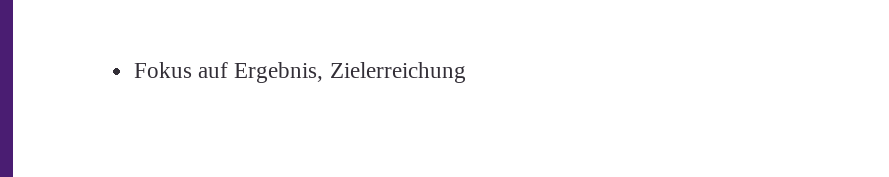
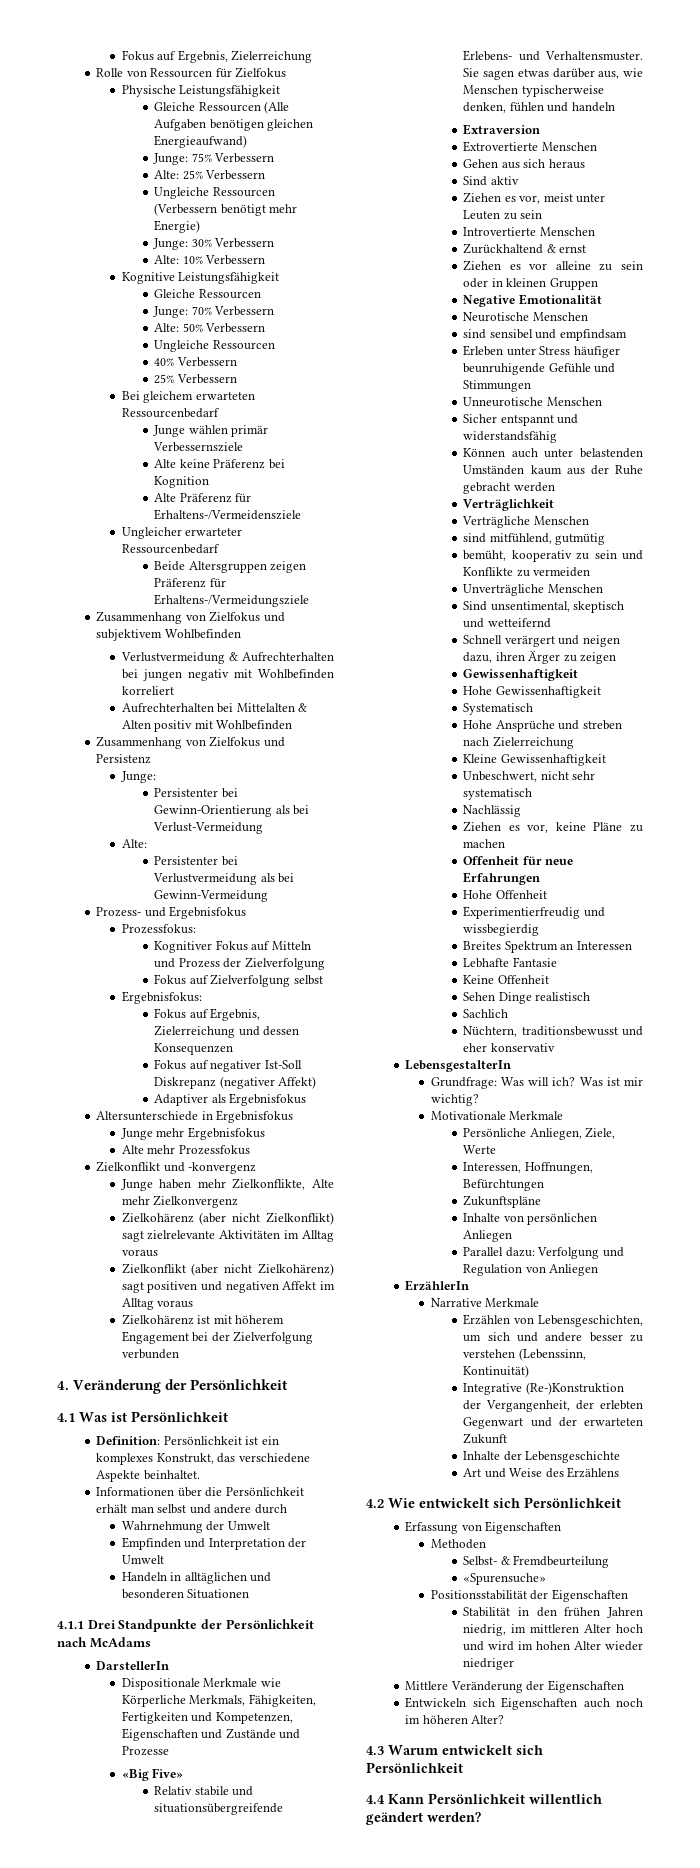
[133,62,466,83] Fokus auf Ergebnis, Zielerreichung -> [121,50,313,63] [96,67,287,78] [121,85,281,97] [154,101,290,114] [154,119,314,131] [154,135,248,148] [153,153,275,165] [154,170,266,180] [154,187,275,199] [154,203,298,216] [154,220,201,233] [153,238,275,250] [154,255,266,265] [121,272,280,284] [154,289,261,299] [153,306,275,318] [154,323,266,333] [154,340,275,352] [154,357,237,367] [154,374,237,384] [121,391,255,403] [121,408,220,418] [153,425,269,437] [153,442,244,452] [154,459,285,469] [154,476,210,488] [154,493,252,503] [154,509,302,520] [121,527,243,539] [121,544,220,554] [154,561,307,573] [154,578,226,588] [154,594,310,607] [96,611,285,624] [96,629,241,641] [120,652,334,664] [121,669,334,681] [121,686,174,695] [121,703,308,713] [121,720,293,732] [96,736,285,749] [96,754,152,764] [120,771,156,783] [154,788,238,798] [154,805,310,817] [153,822,264,834] [121,839,147,848] [154,856,238,866] [153,873,295,885] [154,890,269,902] [96,906,247,919] [121,924,196,934] [154,940,311,953] [154,957,325,970] [154,974,323,987] [121,991,202,1004] [154,1008,261,1021] [154,1025,300,1038] [154,1043,234,1055] [154,1059,302,1072] [154,1076,317,1089] [154,1093,307,1106] [96,1110,294,1123] [120,1127,265,1140] [121,1145,250,1155] [96,1161,257,1174] [120,1178,334,1191] [121,1195,239,1208] [121,1212,334,1225] [121,1230,334,1242] [121,1249,158,1257] [121,1263,334,1276] [121,1281,335,1293] [121,1298,194,1310] [121,1314,285,1325] [121,1331,314,1344] [121,1349,179,1359] [57,1379,289,1394] [57,1411,228,1422] [96,1436,279,1445] [96,1453,310,1465] [96,1470,200,1482] [96,1487,304,1497] [96,1504,287,1514] [121,1521,270,1533] [121,1537,307,1550] [121,1555,164,1564] [121,1572,272,1584] [121,1589,250,1599] [57,1619,314,1632] [57,1637,151,1648] [96,1661,170,1670] [121,1678,281,1690] [121,1694,316,1707] [121,1711,293,1724] [121,1728,301,1741] [121,1746,169,1756] [121,1768,184,1781] [154,1786,254,1796] [154,1803,284,1815] [463,50,643,61] [463,68,643,80] [463,85,604,97] [463,102,615,113] [463,124,541,135] [463,141,597,152] [463,159,585,169] [463,176,519,186] [463,192,606,204] [463,210,543,220] [463,227,595,236] [463,243,587,254] [463,260,643,271] [463,278,598,290] [463,294,602,307] [463,312,588,322] [463,329,627,341] [463,345,620,358] [463,363,616,375] [463,380,532,392] [463,397,602,407] [463,414,579,426] [463,431,558,443] [463,448,643,458] [463,465,643,475] [463,482,555,494] [463,499,555,511] [462,516,589,528] [463,533,606,545] [463,550,643,562] [463,567,591,577] [463,584,603,596] [463,601,625,613] [463,618,551,628] [463,635,620,647] [463,650,617,664] [463,669,579,681] [463,686,601,698] [463,703,534,715] [463,720,622,732] [463,736,574,749] [463,754,606,766] [463,771,596,782] [463,788,533,800] [463,805,522,817] [463,821,643,833] [463,839,506,848] [463,856,574,865] [463,872,541,885] [463,890,547,899] [463,906,605,919] [463,924,540,936] [463,941,632,953] [463,957,557,968] [463,975,549,984] [463,992,591,1004] [463,1009,509,1018] [463,1026,643,1037] [463,1043,555,1052] [405,1060,512,1072] [430,1077,643,1089] [430,1094,479,1106] [430,1111,564,1120] [463,1127,616,1140] [463,1145,497,1154] [463,1162,593,1174] [463,1179,545,1191] [463,1195,542,1208] [463,1213,598,1225] [463,1230,513,1242] [463,1247,624,1259] [463,1264,599,1276] [405,1280,470,1291] [430,1298,540,1307] [463,1314,643,1327] [463,1332,643,1342] [463,1348,586,1361] [463,1365,530,1378] [463,1382,624,1395] [463,1400,643,1412] [463,1417,643,1429] [463,1433,508,1444] [463,1451,621,1463] [463,1467,620,1478] [366,1497,621,1508] [405,1521,562,1534] [430,1539,486,1549] [463,1555,610,1568] [463,1573,547,1585] [430,1589,628,1602] [463,1607,643,1618] [463,1624,643,1636] [463,1641,643,1651] [463,1658,515,1670] [405,1680,624,1693] [405,1697,643,1710] [405,1715,505,1724] [366,1745,543,1755] [366,1762,463,1773] [366,1793,602,1804] [366,1812,481,1825] Fokus auf Ergebnis, Zielerreichung // Rolle von Ressourcen für Zielfokus // Physische Leistungsfähigkeit // Gleiche Ressourcen (Alle Aufgaben benötigen gleichen Energieaufwand) // Junge: 75% Verbessern // Alte: 25% Verbessern // Ungleiche Ressourcen (Verbessern benötigt mehr Energie) // Junge: 30% Verbessern // Alte: 10% Verbessern // Kognitive Leistungsfähigkeit // Gleiche Ressourcen // Junge: 70% Verbessern // Alte: 50% Verbessern // Ungleiche Ressourcen // 40% Verbessern // 25% Verbessern // Bei gleichem erwarteten Ressourcenbedarf // Junge wählen primär Verbessernsziele // Alte keine Präferenz bei Kognition // Alte Präferenz für Erhaltens-/Vermeidensziele // Ungleicher erwarteter Ressourcenbedarf // Beide Altersgruppen zeigen Präferenz für Erhaltens-/Vermeidungsziele // Zusammenhang von Zielfokus und subjektivem Wohlbefinden // Verlustvermeidung & Aufrechterhalten bei jungen negativ mit Wohlbefinden korreliert // Aufrechterhalten bei Mittelalten & Alten positiv mit Wohlbefinden // Zusammenhang von Zielfokus und Persistenz // Junge: // Persistenter bei Gewinn-Orientierung als bei Verlust-Vermeidung // Alte: // Persistenter bei Verlustvermeidung als bei Gewinn-Vermeidung // Prozess- und Ergebnisfokus // Prozessfokus: // Kognitiver Fokus auf Mitteln und Prozess der Zielverfolgung // Fokus auf Zielverfolgung selbst // Ergebnisfokus: // Fokus auf Ergebnis, Zielerreichung und dessen Konsequenzen // Fokus auf negativer Ist-Soll Diskrepanz (negativer Affekt) // Adaptiver als Ergebnisfokus // Altersunterschiede in Ergebnisfokus // Junge mehr Ergebnisfokus // Alte mehr Prozessfokus // Zielkonflikt und -konvergenz // Junge haben mehr Zielkonflikte, Alte mehr Zielkonvergenz // Zielkohärenz (aber nicht Zielkonflikt) sagt zielrelevante Aktivitäten im Alltag voraus // Zielkonflikt (aber nicht Zielkohärenz) sagt positiven und negativen Affekt im Alltag voraus // Zielkohärenz ist mit höherem Engagement bei der Zielverfolgung verbunden // 4. Veränderung der Persönlichkeit // 4.1 Was ist Persönlichkeit // Definition: Persönlichkeit ist ein komplexes Konstrukt, das verschiedene Aspekte beinhaltet. // Informationen über die Persönlichkeit erhält man selbst und andere durch // Wahrnehmung der Umwelt // Empfinden und Interpretation der Umwelt // Handeln in alltäglichen und besonderen Situationen // 4.1.1 Drei Standpunkte der Persönlichkeit nach McAdams // DarstellerIn // Dispositionale Merkmale wie Körperliche Merkmals, Fähigkeiten, Fertigkeiten und Kompetenzen, Eigenschaften und Zustände und Prozesse // «Big Five» // Relativ stabile und situationsübergreifende Erlebens- und Verhaltensmuster. Sie sagen etwas darüber aus, wie Menschen typischerweise denken, fühlen und handeln // Extraversion // Extrovertierte Menschen // Gehen aus sich heraus // Sind aktiv // Ziehen es vor, meist unter Leuten zu sein // Introvertierte Menschen // Zurückhaltend & ernst // Ziehen es vor alleine zu sein oder in kleinen Gruppen // Negative Emotionalität // Neurotische Menschen // sind sensibel und empfindsam // Erleben unter Stress häufiger beunruhigende Gefühle und Stimmungen // Unneurotische Menschen // Sicher entspannt und widerstandsfähig // Können auch unter belastenden Umständen kaum aus der Ruhe gebracht werden // Verträglichkeit // Verträgliche Menschen // sind mitfühlend, gutmütig // bemüht, kooperativ zu sein und Konflikte zu vermeiden // Unverträgliche Menschen // Sind unsentimental, skeptisch und wetteifernd // Schnell verärgert und neigen dazu, ihren Ärger zu zeigen // Gewissenhaftigkeit // Hohe Gewissenhaftigkeit // Systematisch // Hohe Ansprüche und streben nach Zielerreichung // Kleine Gewissenhaftigkeit // Unbeschwert, nicht sehr systematisch // Nachlässig // Ziehen es vor, keine Pläne zu machen // Offenheit für neue Erfahrungen // Hohe Offenheit // Experimentierfreudig und wissbegierdig // Breites Spektrum an Interessen // Lebhafte Fantasie // Keine Offenheit // Sehen Dinge realistisch // Sachlich // Nüchtern, traditionsbewusst und eher konservativ // LebensgestalterIn // Grundfrage: Was will ich? Was ist mir wichtig? // Motivationale Merkmale // Persönliche Anliegen, Ziele, Werte // Interessen, Hoffnungen, Befürchtungen // Zukunftspläne // Inhalte von persönlichen Anliegen // Parallel dazu: Verfolgung und Regulation von Anliegen // ErzählerIn // Narrative Merkmale // Erzählen von Lebensgeschichten, um sich und andere besser zu verstehen (Lebenssinn, Kontinuität) // Integrative (Re-)Konstruktion der Vergangenheit, der erlebten Gegenwart und der erwarteten Zukunft // Inhalte der Lebensgeschichte // Art und Weise des Erzählens // 4.2 Wie entwickelt sich Persönlichkeit // Erfassung von Eigenschaften // Methoden // Selbst- & Fremdbeurteilung // «Spurensuche» // Positionsstabilität der Eigenschaften // Stabilität in den frühen Jahren niedrig, im mittleren Alter hoch und wird im hohen Alter wieder niedriger // Mittlere Veränderung der Eigenschaften // Entwickeln sich Eigenschaften auch noch im höheren Alter? // 4.3 Warum entwickelt sich Persönlichkeit // 4.4 Kann Persönlichkeit willentlich geändert werden?

